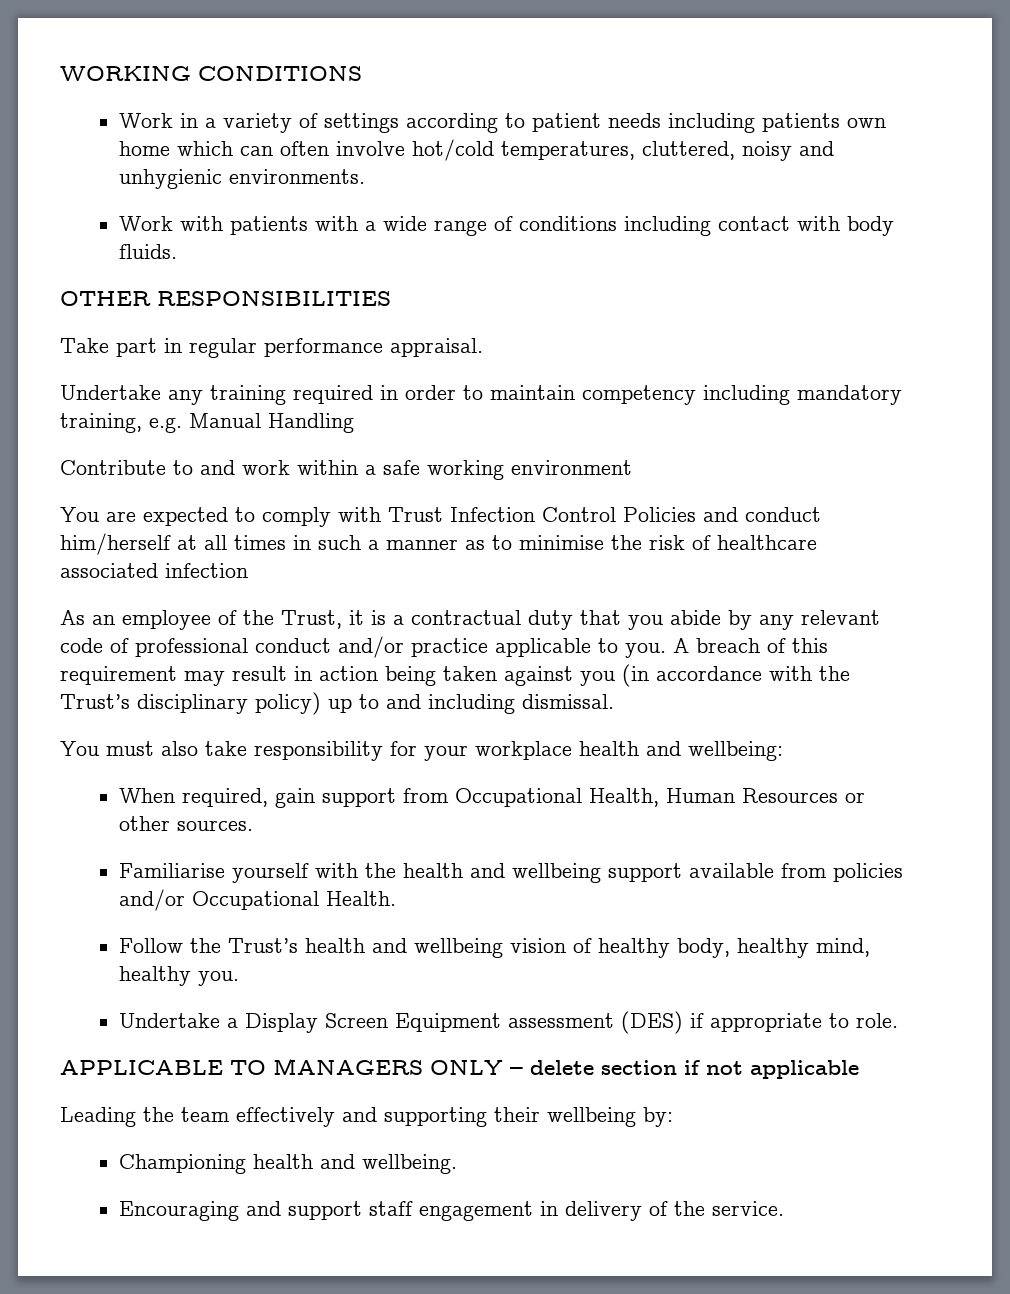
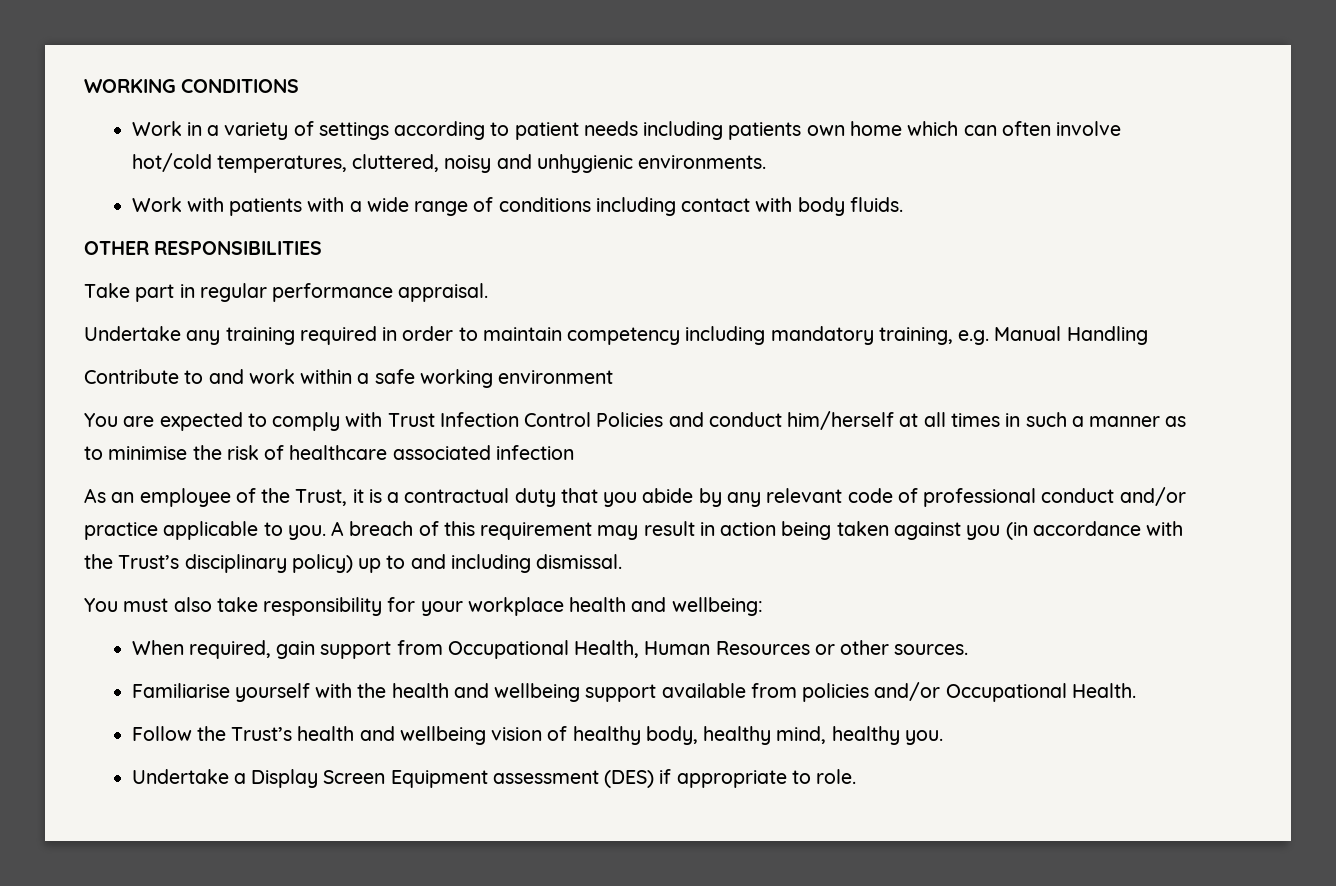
[60,1058,859,1079] [60,1107,673,1127] [119,1154,458,1174] [119,1201,785,1221] // APPLICABLE TO MANAGERS ONLY – delete section if not applicable // Leading the team effectively and supporting their wellbeing by: // Championing health and wellbeing. // Encouraging and support staff engagement in delivery of the service. -> (857, 776) none

